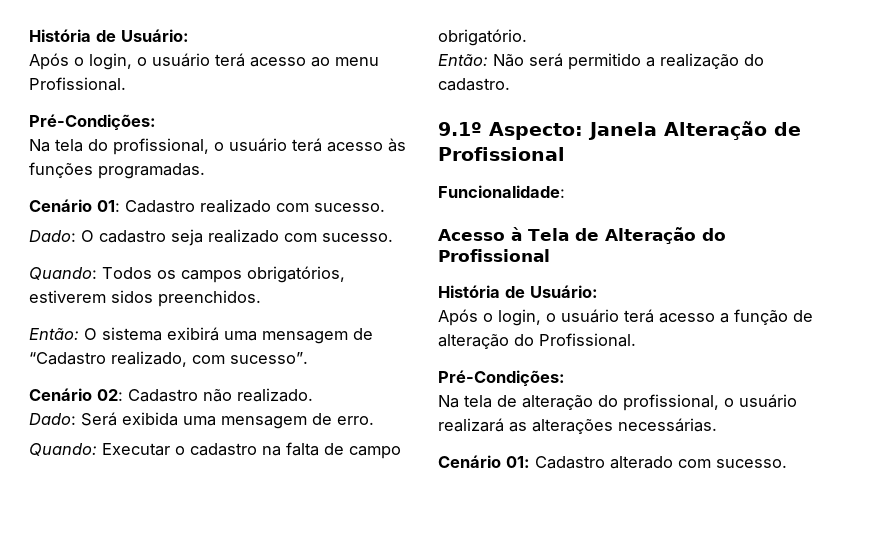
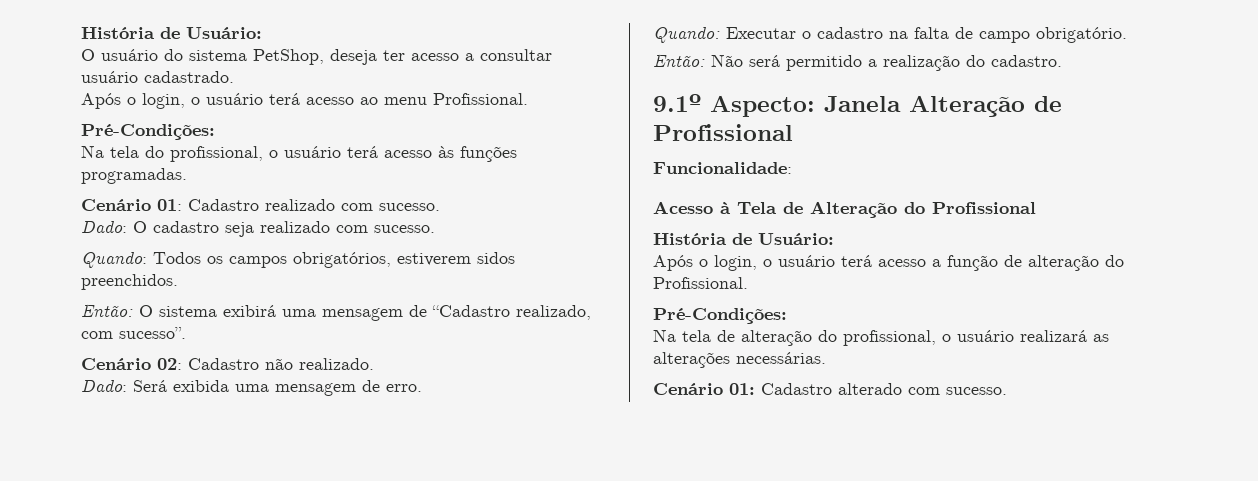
[29,29,189,42] História de Usuário: -> [81,27,262,39] [81,49,552,65] [81,71,234,83] História de Usuário: // O usuário do sistema PetShop, deseja ter acesso a consultar usuário cadastrado.

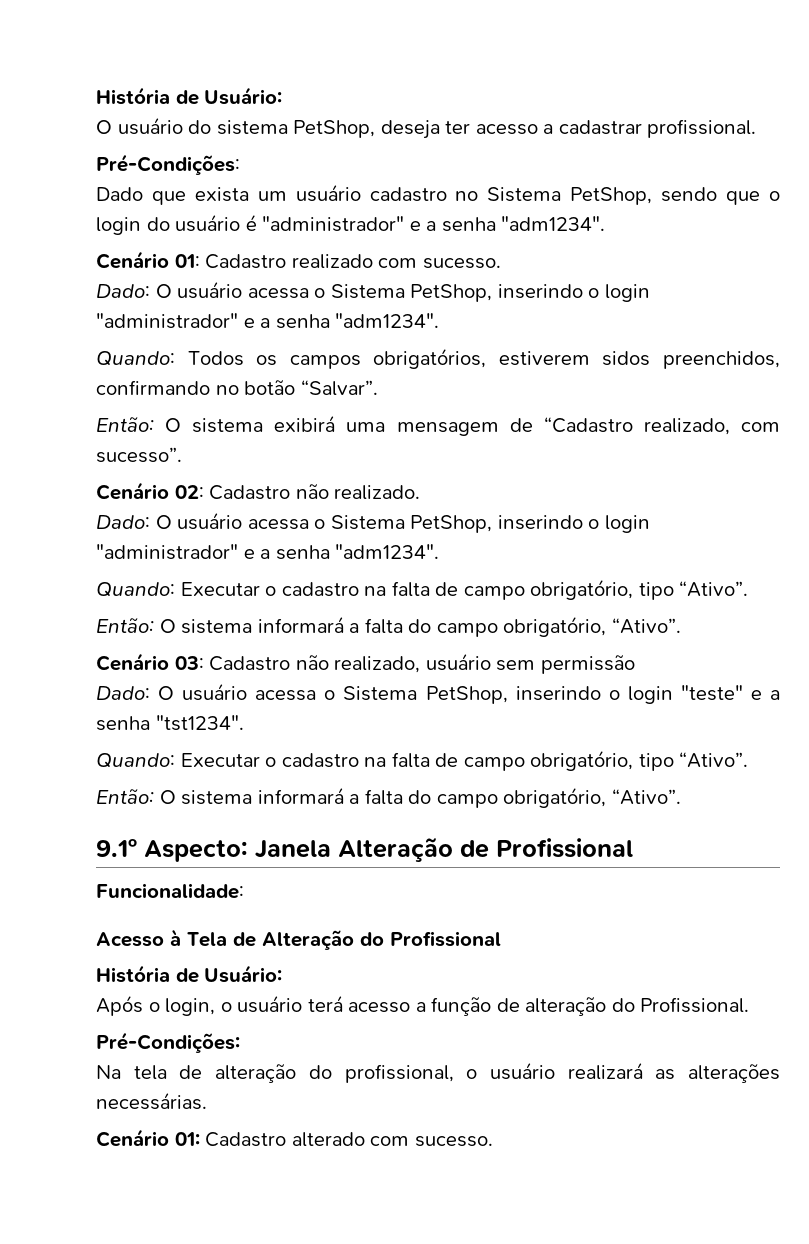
[480,49,552,61] [81,71,234,83] [81,93,528,109] [81,124,215,140] [81,145,517,162] [81,168,187,184] consultar usuário cadastrado. // Após o login, o usuário terá acesso ao menu Profissional. // Pré-Condições: // Na tela do profissional, o usuário terá acesso às funções programadas. -> [558,119,757,138] [96,154,240,175] [96,184,780,205] [96,214,606,235] cadastrar profissional. // Pré-Condições: // Dado que exista um usuário cadastro no Sistema PetShop, sendo que o login do usuário é "administrador" e a senha "adm1234".
[153,221,435,237] cadastro seja realizado com sucesso. -> [177,281,650,302] [96,313,440,329] usuário acessa o Sistema PetShop, inserindo o login "administrador" e a senha "adm1234".
[81,274,178,290] preenchidos. -> [662,351,780,369] [96,380,378,396] preenchidos, confirmando no botão “Salvar”.
[133,380,422,396] [653,26,1127,43] [653,54,1062,71] Será exibida uma mensagem de erro. // Quando: Executar o cadastro na falta de campo obrigatório. // Então: Não será permitido a realização do cadastro. -> [155,512,650,533] [96,544,440,560] [96,579,749,600] [96,616,681,637] [96,653,635,674] [96,683,781,704] [96,715,244,731] [96,750,749,771] [96,787,681,808] O usuário acessa o Sistema PetShop, inserindo o login "administrador" e a senha "adm1234". // Quando: Executar o cadastro na falta de campo obrigatório, tipo “Ativo”. // Então: O sistema informará a falta do campo obrigatório, “Ativo”. // Cenário 03: Cadastro não realizado, usuário sem permissão // Dado: O usuário acessa o Sistema PetShop, inserindo o login "teste" e a senha "tst1234". // Quando: Executar o cadastro na falta de campo obrigatório, tipo “Ativo”. // Então: O sistema informará a falta do campo obrigatório, “Ativo”.

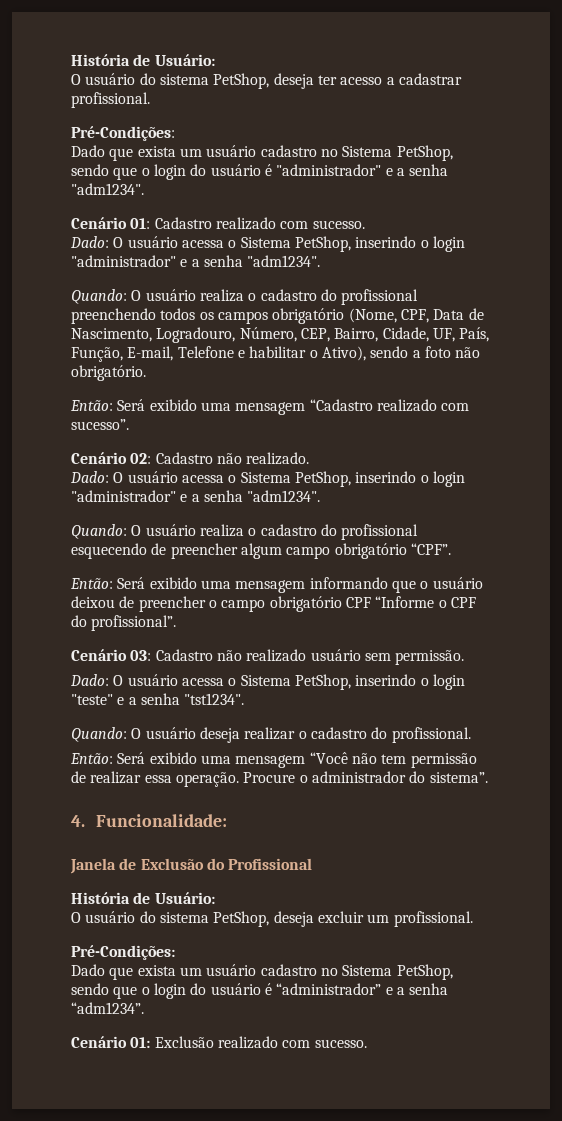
[187,348,780,369] [96,380,378,396] [96,415,730,436] Todos os campos obrigatórios, estiverem sidos preenchidos, confirmando no botão “Salvar”. // Então: O sistema exibirá uma mensagem de “Cadastro realizado, -> [131,289,419,305] [71,308,484,324] [71,327,490,343] [71,346,481,362] [71,365,146,381] [70,399,437,415] O usuário realiza o cadastro do profissional preenchendo todos os campos obrigatório (Nome, CPF, Data de Nascimento, Logradouro, Número, CEP, Bairro, Cidade, UF, País, Função, E-mail, Telefone e habilitar o Ativo), sendo a foto não obrigatório. // Então: Será exibido uma mensagem “Cadastro realizado
[180,579,749,600] [96,616,681,637] Executar o cadastro na falta de campo obrigatório, tipo “Ativo”. // Então: O sistema informará a falta do campo obrigatório, “Ativo”. -> [131,524,419,540] [71,543,451,559] [70,577,483,593] [71,596,476,612] [71,615,177,631] O usuário realiza o cadastro do profissional esquecendo de preencher algum campo obrigatório “CPF”. // Então: Será exibido uma mensagem informando que o usuário deixou de preencher o campo obrigatório CPF “Informe o CPF do profissional”.
[334,656,421,673] realizado, -> [246,649,307,662] realizado
[540,655,635,674] permissão -> [395,650,465,665] permissão.
[180,750,749,771] [96,787,681,808] [96,838,633,862] [96,883,244,899] [96,929,354,950] Executar o cadastro na falta de campo obrigatório, tipo “Ativo”. // Então: O sistema informará a falta do campo obrigatório, “Ativo”. // 9.1º Aspecto: Janela Alteração de Profissional // Funcionalidade: // Acesso à Tela de Alteração -> [131,727,471,743] [70,752,477,768] [71,771,488,787] [71,814,227,827] [70,858,204,874] O usuário deseja realizar o cadastro do profissional. // Então: Será exibido uma mensagem “Você não tem permissão de realizar essa operação. Procure o administrador do sistema”. // 4. Funcionalidade: // Janela de Exclusão
[96,995,750,1016] [96,1032,240,1053] [96,1062,780,1083] [96,1092,207,1110] [96,1129,365,1147] Após o login, o usuário terá acesso a função de alteração do Profissional. // Pré-Condições: // Na tela de alteração do profissional, o usuário realizará as alterações necessárias. // Cenário 01: Cadastro alterado -> [71,911,473,927] [71,945,175,960] [71,964,453,980] [71,983,449,999] [71,1002,144,1014] [71,1036,278,1049] O usuário do sistema PetShop, deseja excluir um profissional. // Pré-Condições: // Dado que exista um usuário cadastro no Sistema PetShop, sendo que o login do usuário é “administrador” e a senha “adm1234”. // Cenário 01: Exclusão realizado

